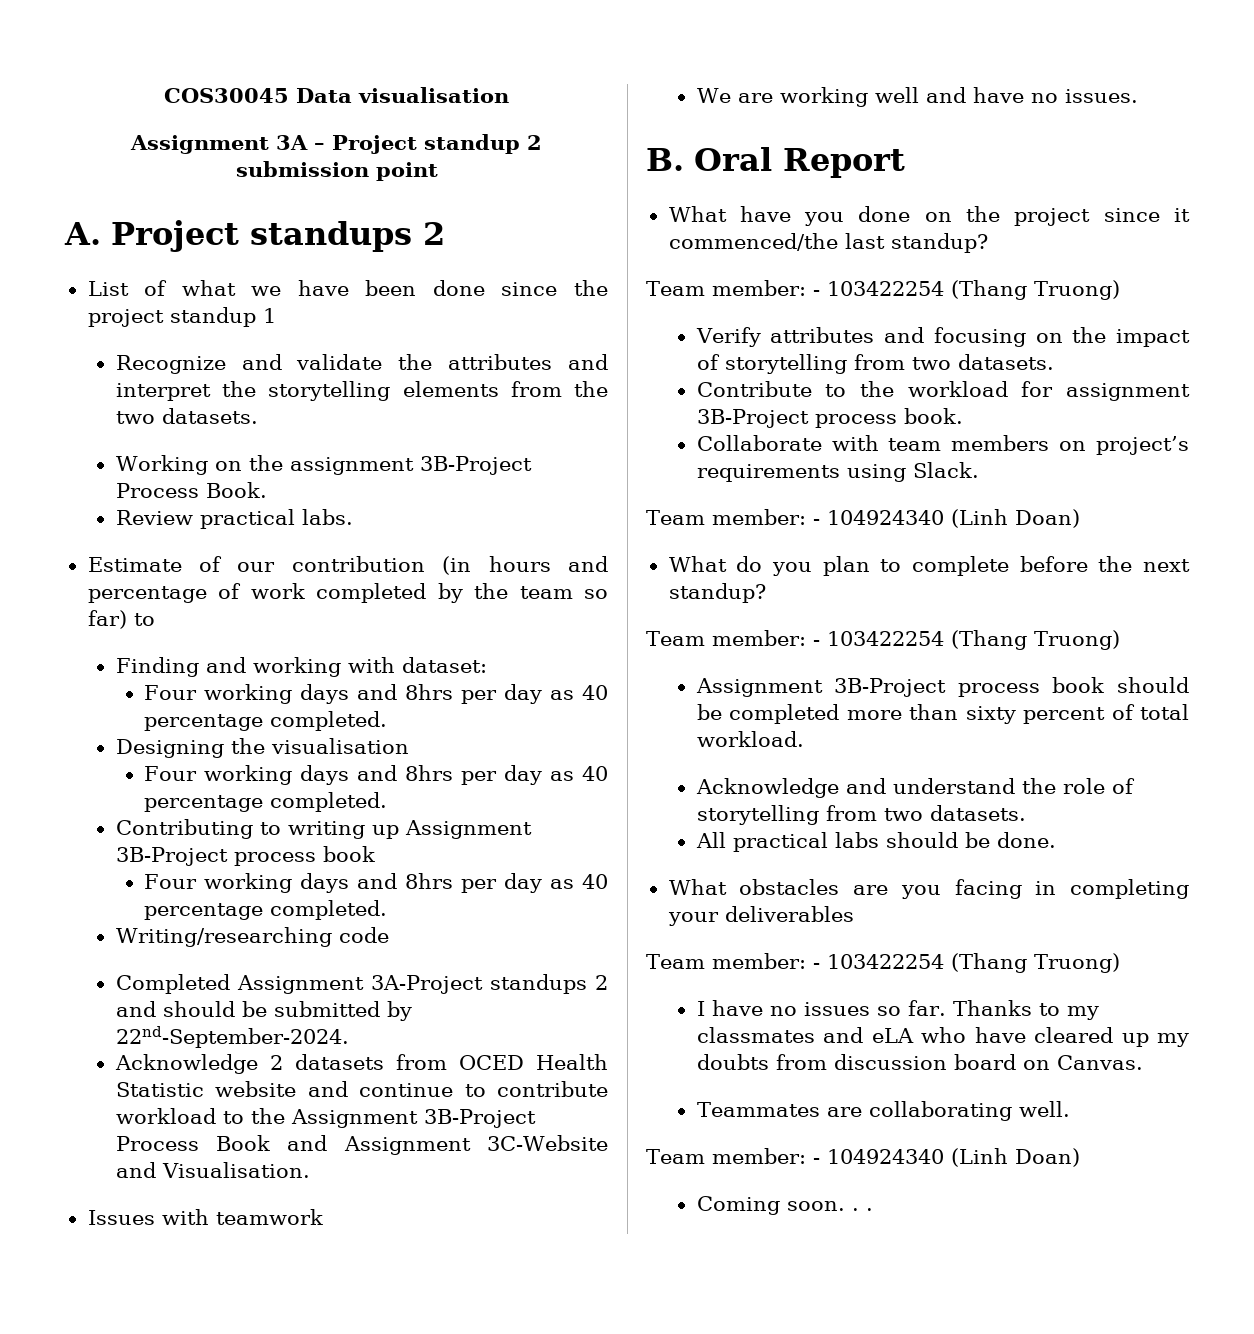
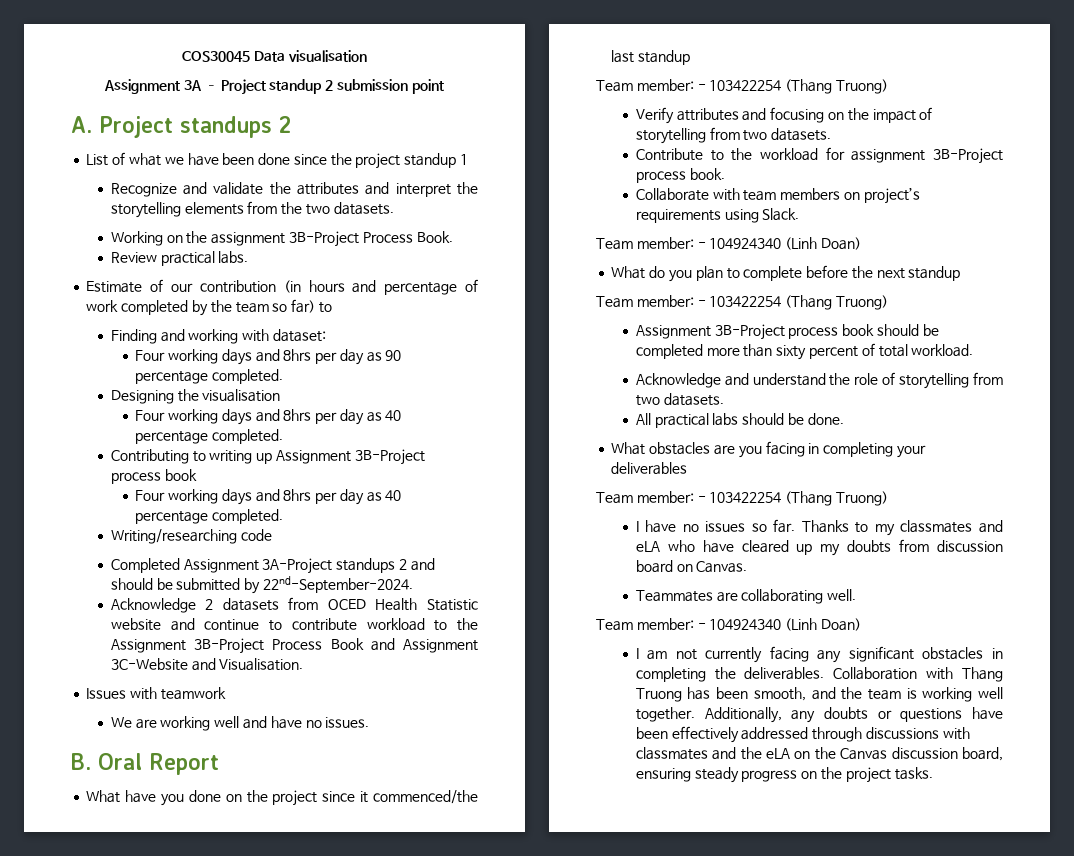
[582,685,608,700] 40 -> [385,350,402,361] 90
[890,233,988,253] standup? -> [638,50,691,65] standup
[668,583,766,603] standup? -> [908,266,961,281] standup
[696,1196,873,1215] Coming soon. . . -> [635,646,1003,663] [635,667,1003,682] [635,687,1004,702] [635,707,1003,723] [635,726,970,743] [635,747,1003,761] [635,767,933,783] I am not currently facing any significant obstacles in completing the deliverables. Collaboration with Thang Truong has been smooth, and the team is working well together. Additionally, any doubts or questions have been effectively addressed through discussions with classmates and the eLA on the Canvas discussion board, ensuring steady progress on the project tasks.

